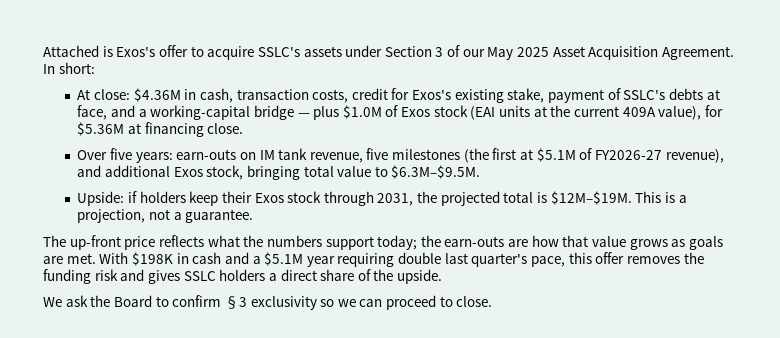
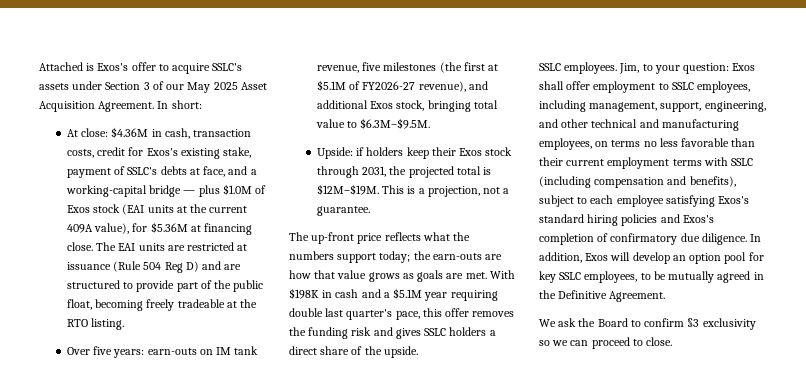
(244, 128) none -> [96,242,248,251] [66,261,242,273] [66,280,264,292] [66,299,258,311] [66,318,125,330] The EAI units are restricted at issuance (Rule 504 Reg D) and are structured to provide part of the public float, becoming freely tradeable at the RTO listing.
(443, 276) none -> [539,62,756,74] [539,81,751,93] [539,100,766,112] [539,119,739,131] [539,138,756,150] [539,157,754,169] [539,176,736,188] [539,195,750,207] [539,214,714,226] [539,233,762,245] [539,252,764,264] [539,271,764,283] [539,290,666,302] // SSLC employees. Jim, to your question: Exos shall offer employment to SSLC employees, including management, support, engineering, and other technical and manufacturing employees, on terms no less favorable than their current employment terms with SSLC (including compensation and benefits), subject to each employee satisfying Exos's standard hiring policies and Exos's completion of confirmatory due diligence. In addition, Exos will develop an option pool for key SSLC employees, to be mutually agreed in the Definitive Agreement.

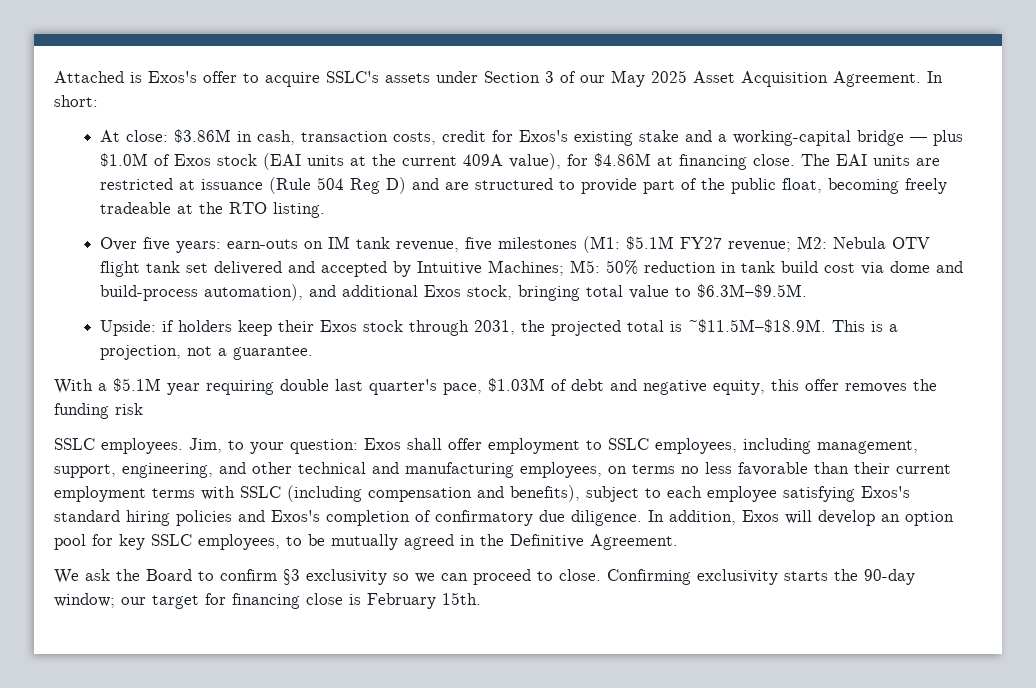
[111,127,149,138] $4.36M -> [174,129,232,143] $3.86M
[223,147,252,158] [66,166,226,178] stake, payment of SSLC's debts at face, -> [639,130,680,142] stake
[150,222,188,233] $5.36M -> [594,153,652,167] $4.86M
[439,62,499,73] [316,80,466,92] (the first at $5.1M of FY2026-27 revenue), -> [583,236,931,253] [100,260,964,277] [100,284,304,301] (M1: $5.1M FY27 revenue; M2: Nebula OTV flight tank set delivered and accepted by Intuitive Machines; M5: 50% reduction in tank build cost via dome and build-process automation),
[316,184,379,195] $12M–$19M. -> [688,319,827,333] ~$11.5M–$18.9M.
[289,232,471,244] [289,251,503,263] [289,270,515,282] [289,288,381,299] The up-front price reflects what the numbers support today; the earn-outs are how that value grows as goals are met. With $198K in cash and -> [54,379,93,394] With
(420, 315) none -> [488,378,765,395] $1.03M of debt and negative equity,
[373,327,496,339] [289,346,418,358] and gives SSLC holders a direct share of the upside. -> (143, 409) none
(673, 341) none -> [607,569,915,585] [54,592,481,609] Confirming exclusivity starts the 90-day window; our target for financing close is February 15th.

